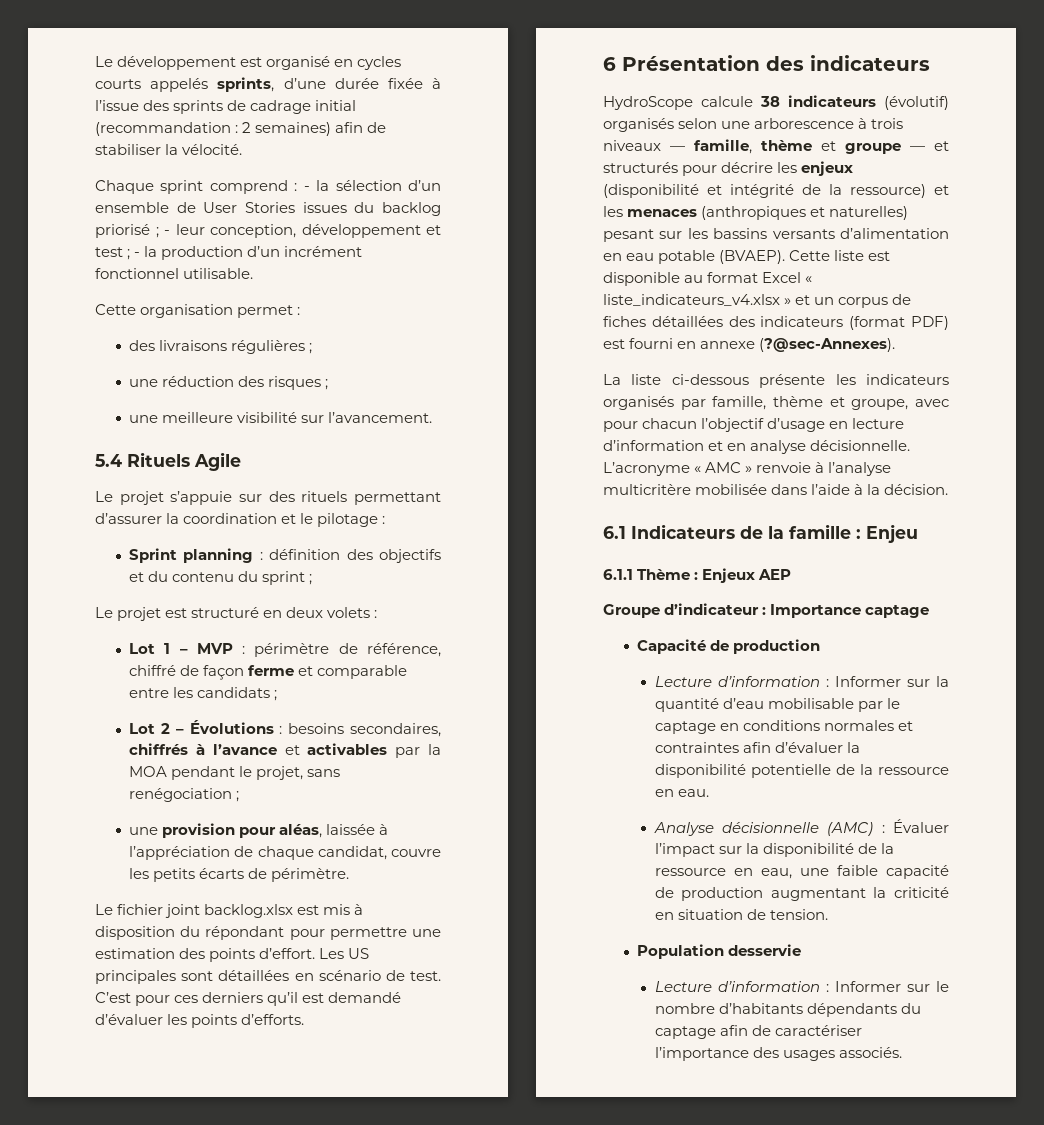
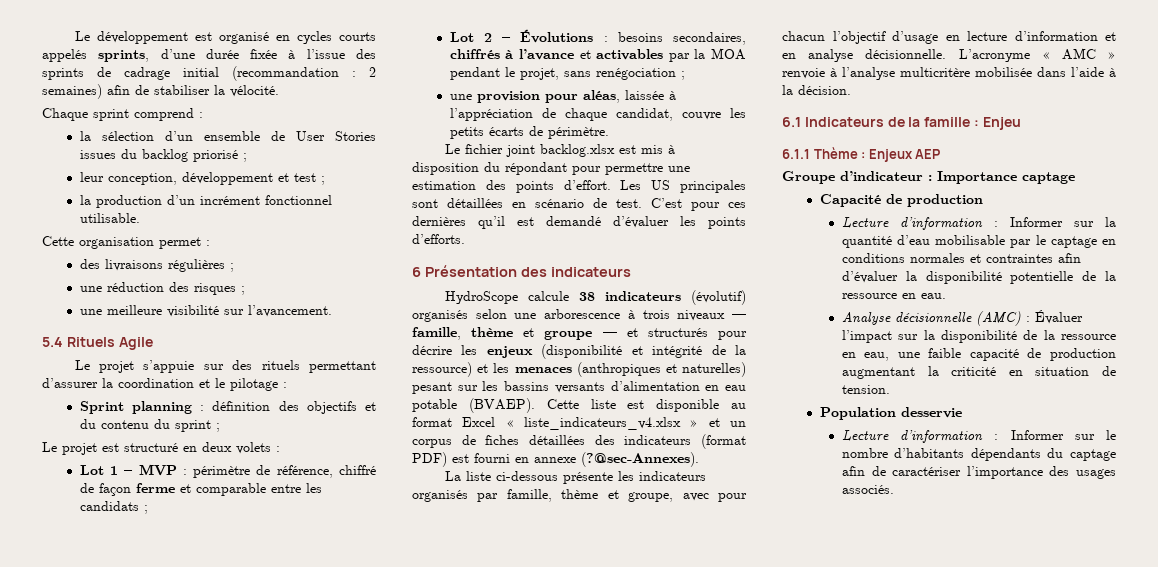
[303,186,310,191] - -> (203, 115) //
[164,230,170,235] - -> (247, 157) //
[134,252,141,257] - -> (325, 180) //
[202,992,264,1003] derniers -> [412,216,466,226] dernières

